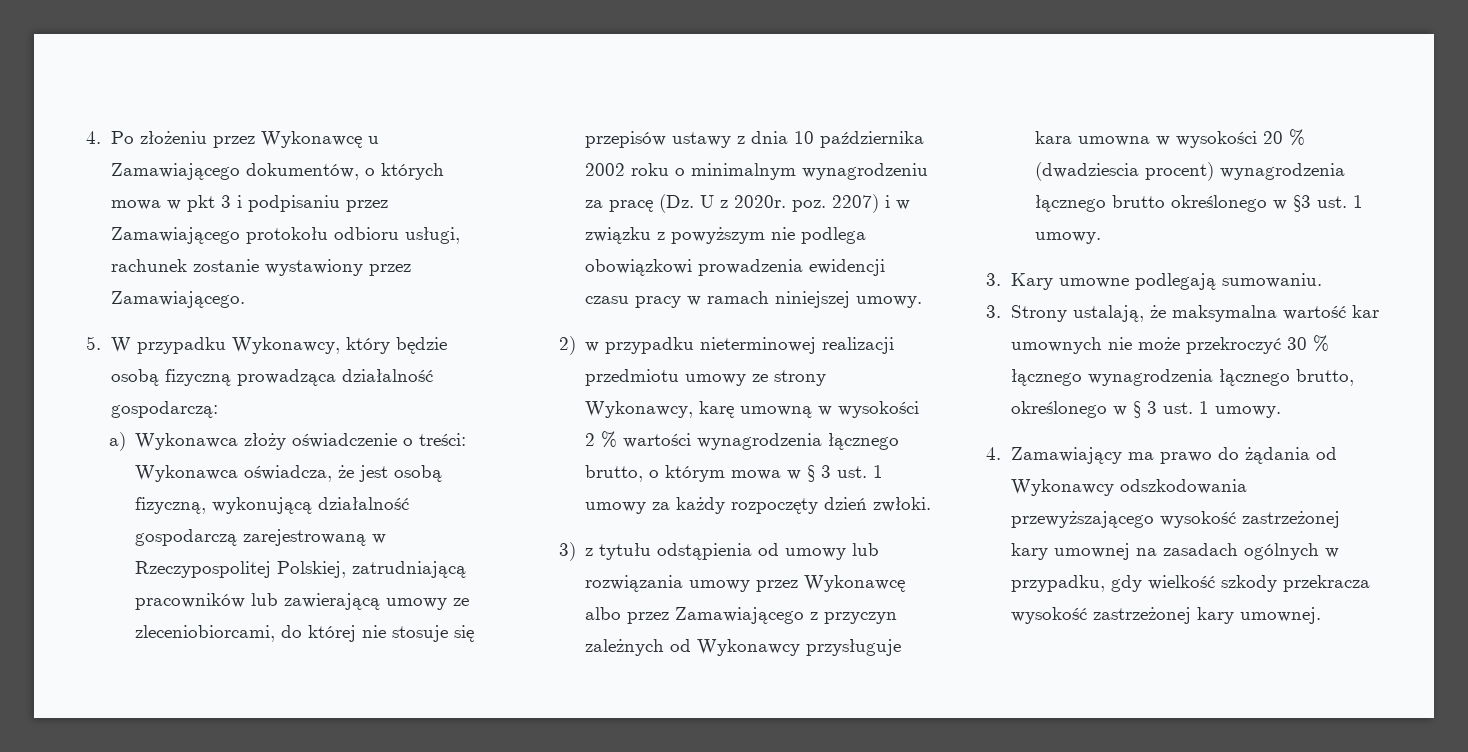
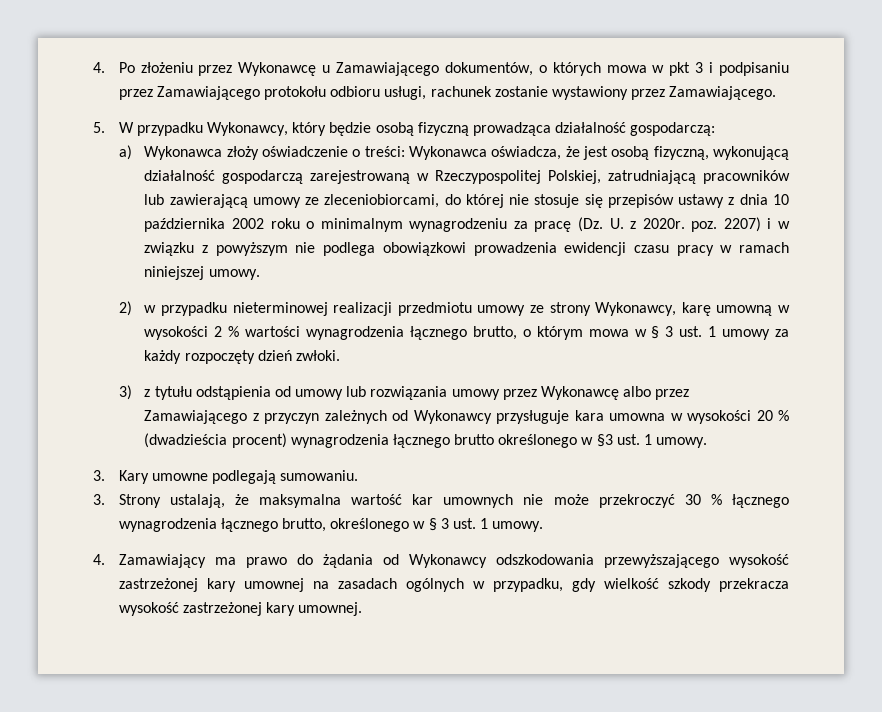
[700,195,715,208] U -> [609,218,624,229] U.
[1035,162,1140,181] (dwadziescia -> [144,433,228,448] (dwadzieścia

